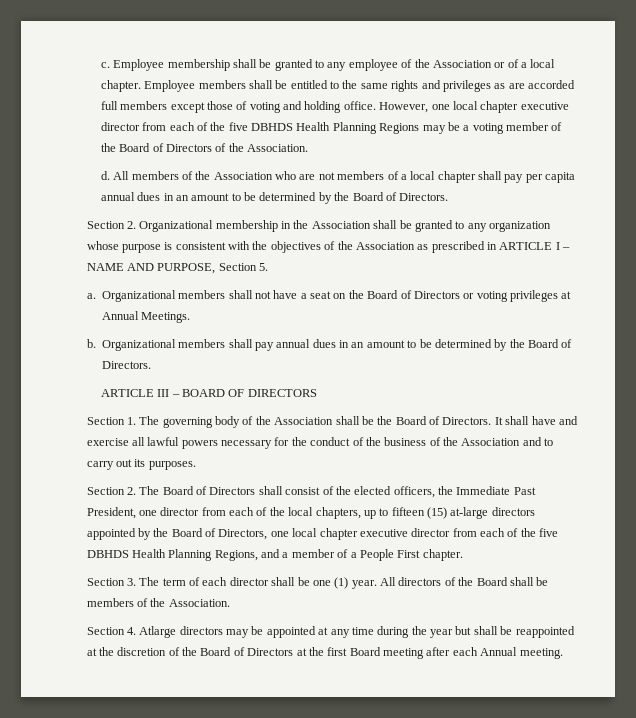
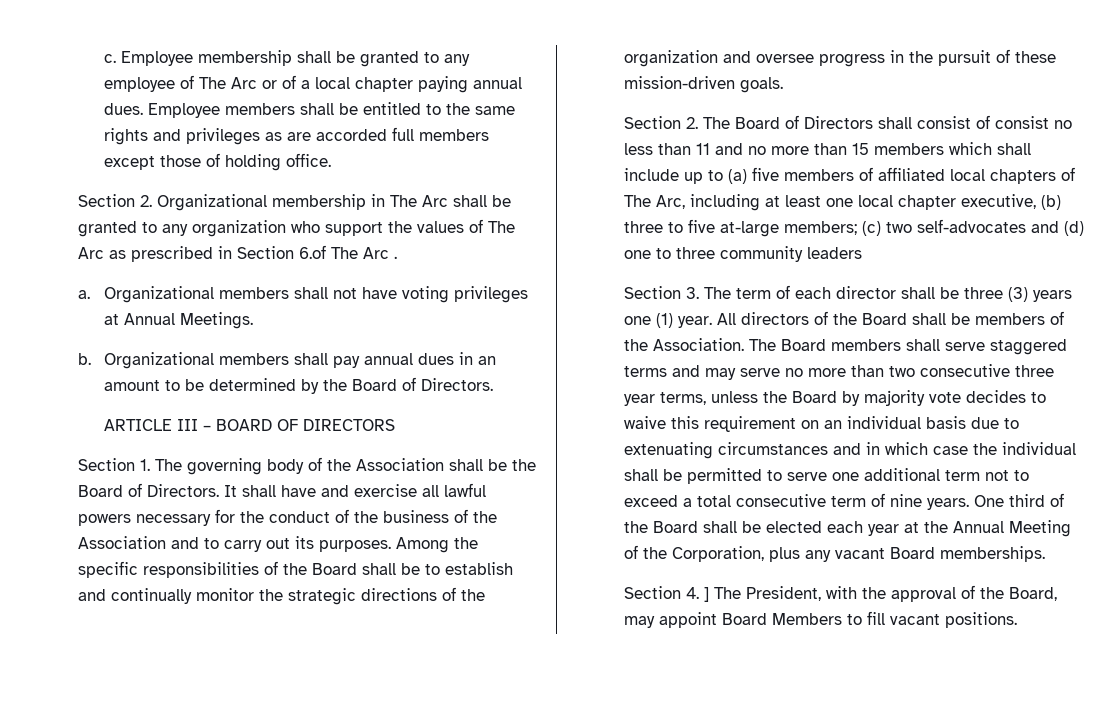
[414,59,492,68] the Association -> [199,77,258,89] The Arc
[100,80,141,92] chapter. -> [355,76,523,93] [104,103,144,115] chapter paying annual dues.
[249,101,303,113] voting and -> (221, 160) none
[379,101,569,113] [100,122,563,134] [100,143,309,152] [100,171,576,183] [100,192,449,204] However, one local chapter executive director from each of the five DBHDS Health Planning Regions may be a voting member of the Board of Directors of the Association. // d. All members of the Association who are not members of a local chapter shall pay per capita annual dues in an amount to be determined by the Board of Directors. -> (332, 160) none
[293,220,371,229] the Association -> [390,195,449,207] The Arc
[86,241,571,253] [86,263,269,274] whose purpose is consistent with the objectives of the Association as prescribed in ARTICLE I – NAME AND PURPOSE, Section 5. -> [291,219,516,236] [78,245,398,262] who support the values of The Arc as prescribed in Section 6.of The Arc .
[300,290,475,299] a seat on the Board of Directors or -> (398, 293) none
(196, 465) none -> [396,537,479,553] [78,561,514,578] [78,587,486,605] [624,49,1057,67] [624,76,784,93] Among the specific responsibilities of the Board shall be to establish and continually monitor the strategic directions of the organization and oversee progress in the pursuit of these mission-driven goals.
[335,486,536,498] [86,507,535,519] [86,528,559,540] [86,549,463,561] the elected officers, the Immediate Past President, one director from each of the local chapters, up to fifteen (15) at-large directors appointed by the Board of Directors, one local chapter executive director from each of the five DBHDS Health Planning Regions, and a member of a People First chapter. -> [995,116,1073,129] [624,142,1032,155] [624,167,1076,184] [624,194,1062,211] [624,219,1085,237] [624,246,863,262] consist no less than 11 and no more than 15 members which shall include up to (a) five members of affiliated local chapters of The Arc, including at least one local chapter executive, (b) three to five at-large members; (c) two self-advocates and (d) one to three community leaders
(310, 581) none -> [964,287,1073,302] three (3) years
[86,626,575,638] [86,647,563,659] // Section 4. Atlarge directors may be appointed at any time during the year but shall be reappointed at the discretion of the Board of Directors at the first Board meeting after each Annual meeting. -> [749,339,1068,355] [624,364,1055,380] [624,390,1047,406] [624,416,1020,432] [624,442,1077,459] [624,468,1030,484] [624,493,1065,510] [624,520,1072,537] [624,545,1046,562] [624,585,1058,602] [624,611,1018,628] The Board members shall serve staggered terms and may serve no more than two consecutive three year terms, unless the Board by majority vote decides to waive this requirement on an individual basis due to extenuating circumstances and in which case the individual shall be permitted to serve one additional term not to exceed a total consecutive term of nine years. One third of the Board shall be elected each year at the Annual Meeting of the Corporation, plus any vacant Board memberships. // Section 4. ] The President, with the approval of the Board, may appoint Board Members to fill vacant positions.

